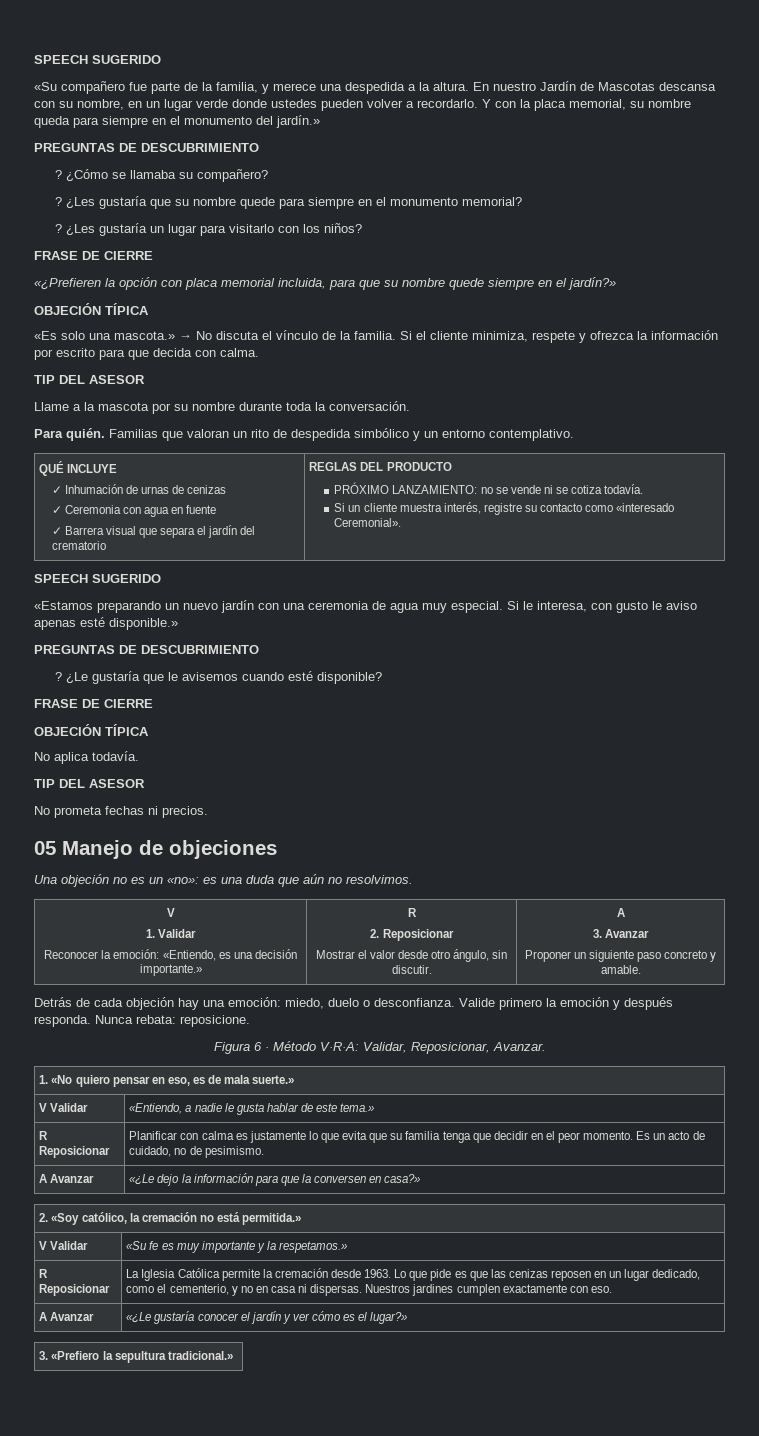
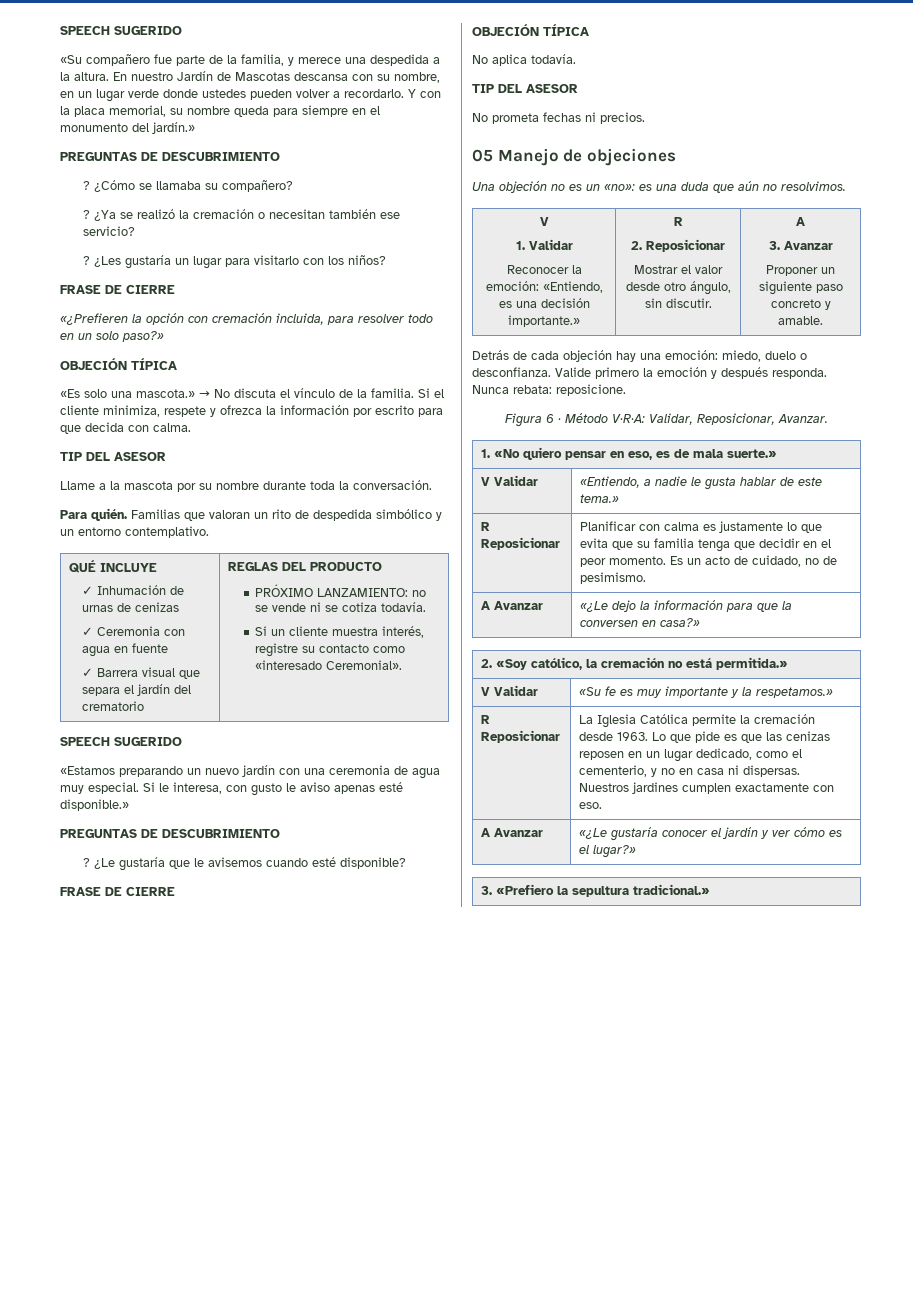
[65,196,522,209] ¿Les gustaría que su nombre quede para siempre en el monumento memorial? -> [94,209,401,221] [83,226,136,236] ¿Ya se realizó la cremación o necesitan también ese servicio?
[185,277,616,290] placa memorial incluida, para que su nombre quede siempre en el jardín?» -> [212,313,433,325] [60,331,164,342] cremación incluida, para resolver todo en un solo paso?»

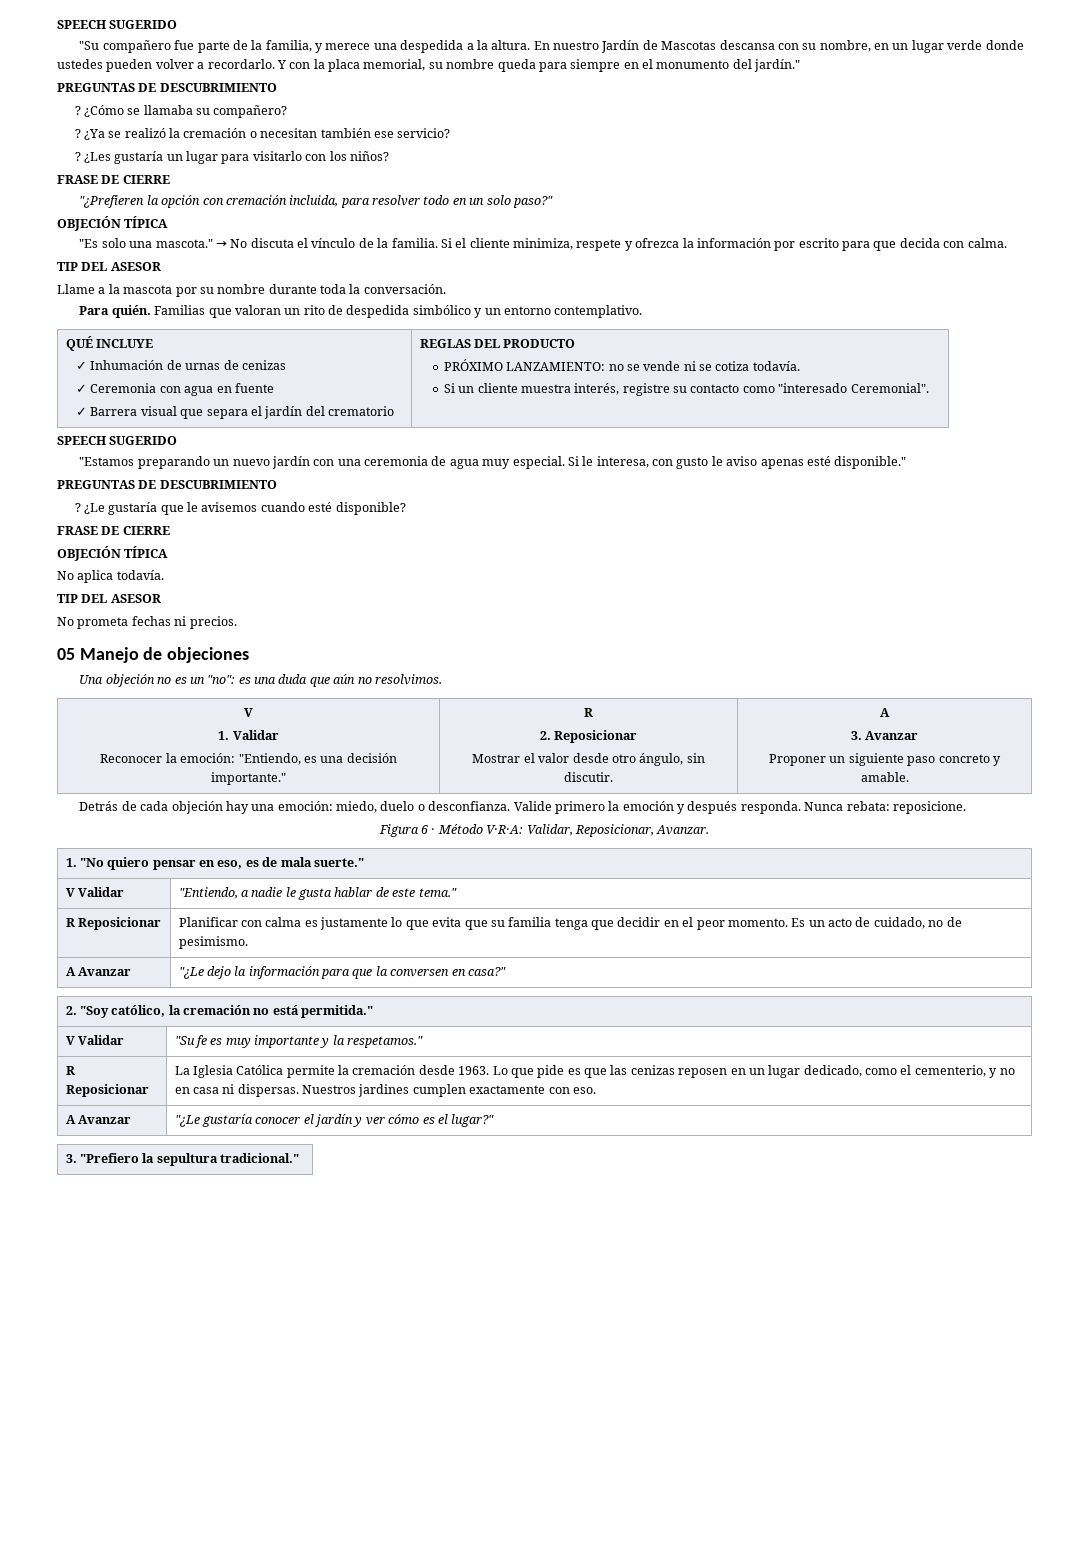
[60,26,182,35] [60,55,82,64] SPEECH SUGERIDO // «Su -> [57,20,178,29] [79,41,100,50] SPEECH SUGERIDO // "Su
[152,122,195,134] jardín.» -> [754,59,801,72] jardín."
[60,313,128,325] «¿Prefieren -> [79,195,145,208] "¿Prefieren
[122,331,164,342] [60,358,177,370] [60,389,80,398] paso?» // OBJECIÓN TÍPICA // «Es -> [512,196,553,208] [57,216,169,231] [79,239,99,248] paso?" // OBJECIÓN TÍPICA // "Es
[136,389,195,398] mascota.» -> [155,239,213,248] mascota."
[255,660,403,670] [60,737,182,746] [60,766,115,775] «interesado Ceremonial». // SPEECH SUGERIDO // «Estamos -> [778,383,929,393] [57,436,178,445] [79,457,135,466] "interesado Ceremonial". // SPEECH SUGERIDO // "Estamos
[60,799,129,811] disponible.» -> [834,456,907,469] disponible."
[604,184,635,191] «no»: -> [207,675,236,684] "no":
[542,281,603,293] «Entiendo, -> [238,753,301,765] "Entiendo,
[508,315,580,327] importante.» -> [211,772,286,785] importante."
[493,449,520,458] «No -> [79,858,104,867] "No
[726,449,777,458] [480,475,538,486] [579,476,640,488] suerte.» // V Validar | «Entiendo, -> [313,858,364,867] [65,887,124,897] [178,887,238,899] suerte." // V Validar | "Entiendo,
[579,494,619,503] tema.» -> [418,888,457,897] tema."
[579,601,608,612] «¿Le -> [178,967,204,979] "¿Le
[659,618,700,627] [480,659,527,670] casa?» // 2. «Soy -> [467,967,506,976] [65,1006,109,1018] casa?" // 2. "Soy
[715,657,788,670] [480,685,538,696] [578,687,601,696] permitida.» // V Validar | «Su -> [301,1005,374,1018] [65,1035,124,1045] [174,1036,195,1045] permitida." // V Validar | "Su
[755,687,833,698] respetamos.» -> [347,1036,424,1048] respetamos."
[578,828,607,839] «¿Le -> [174,1115,200,1127] "¿Le
[592,845,636,858] [480,884,554,895] lugar?» // 3. «Prefiero -> [451,1114,495,1127] [65,1153,139,1163] lugar?" // 3. "Prefiero
[632,884,710,895] tradicional.» -> [220,1153,300,1163] tradicional."

